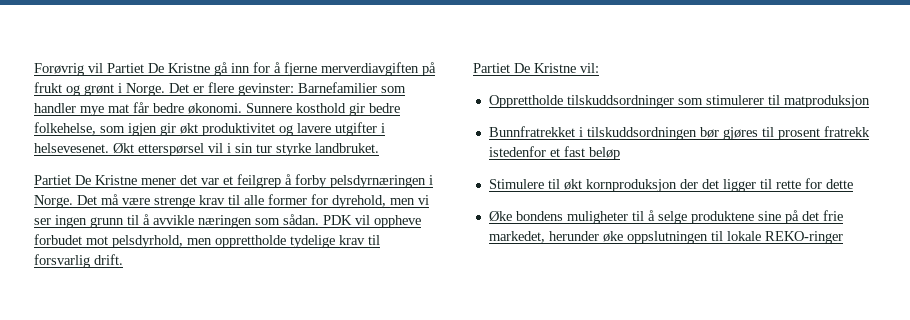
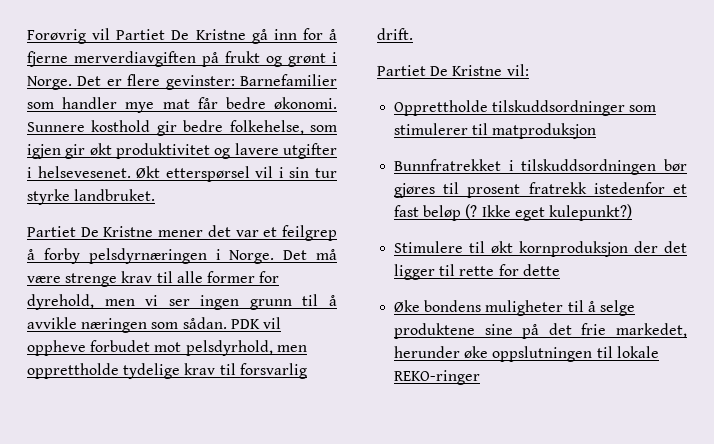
(620, 153) none -> [465,204,632,221] (? Ikke eget kulepunkt?)

